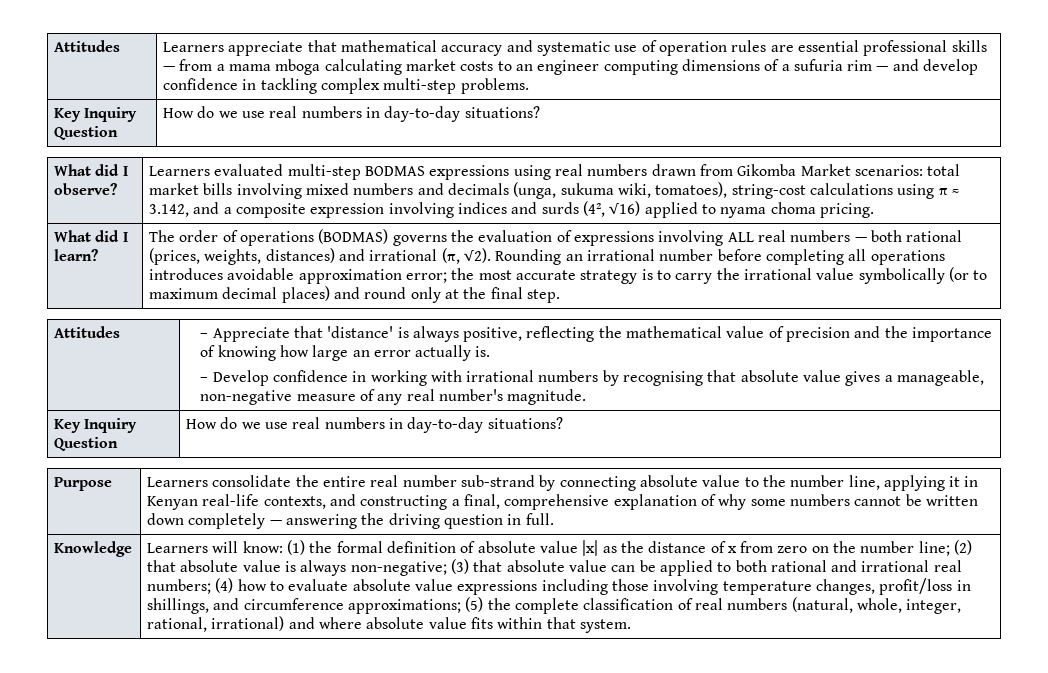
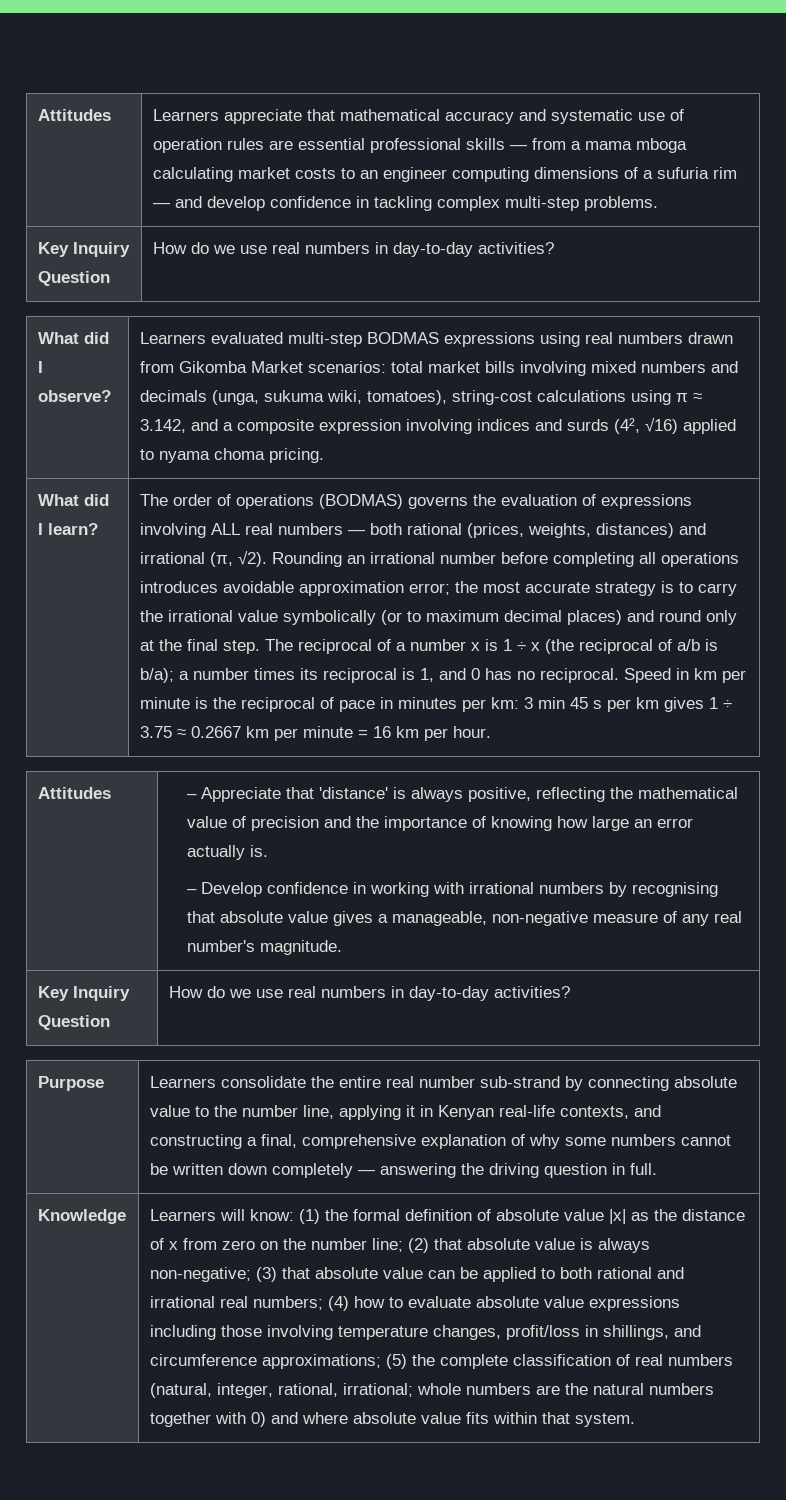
[464,106,540,118] situations? -> [477,242,554,254] activities?
(560, 296) none -> [264,639,718,654] [139,668,746,683] [139,697,732,712] [139,726,491,741] The reciprocal of a number x is 1 ÷ x (the reciprocal of a/b is b/a); a number times its reciprocal is 1, and 0 has no reciprocal. Speed in km per minute is the reciprocal of pace in minutes per km: 3 min 45 s per km gives 1 ÷ 3.75 ≈ 0.2667 km per minute = 16 km per hour.
[487,417,563,429] situations? -> [493,986,570,998] activities?
[856,598,902,613] whole, -> (212, 1390) none
[211,616,285,631] irrational) -> [342,1383,714,1397] [149,1412,266,1427] irrational; whole numbers are the natural numbers together with 0)

